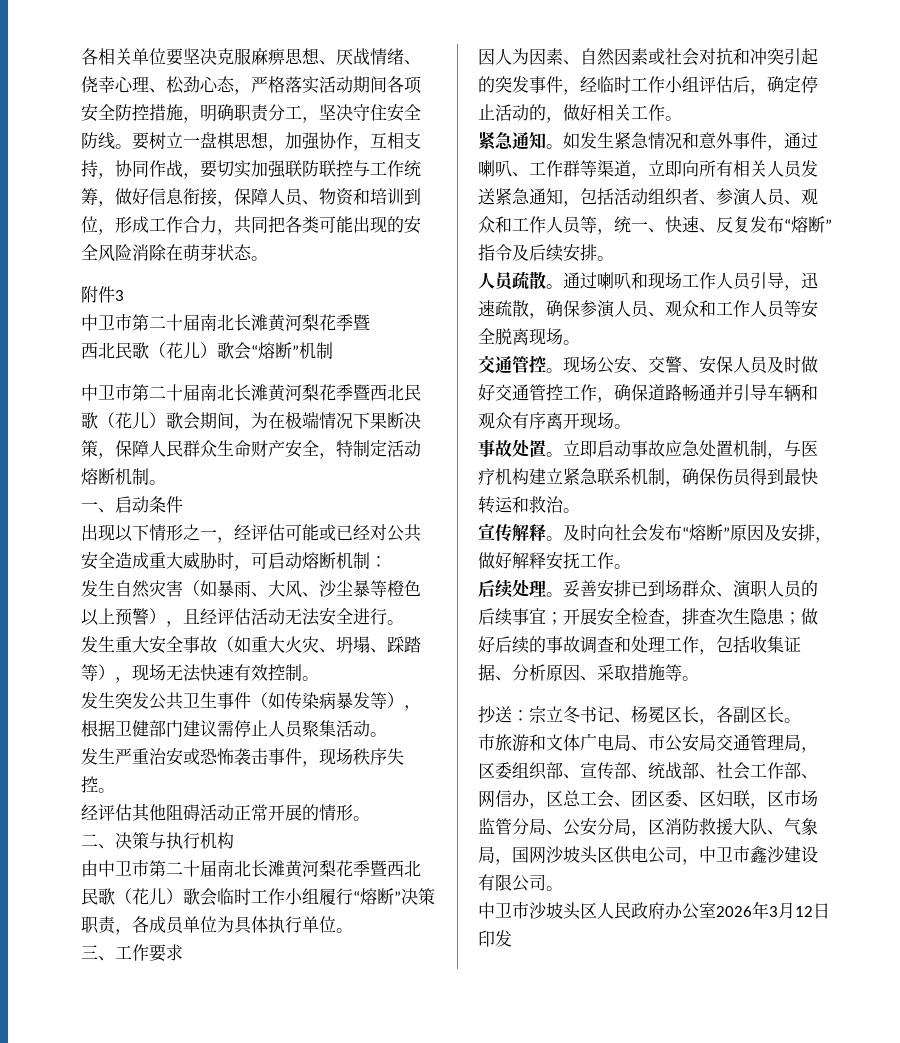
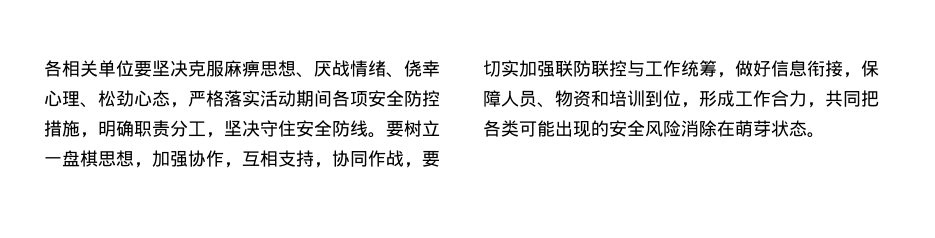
[81,286,124,303] [81,314,370,332] [81,342,333,360] [81,384,421,402] [81,411,421,431] [81,440,421,459] [81,468,166,485] [81,496,183,513] [81,524,421,543] [81,552,387,571] [81,580,421,598] [81,608,404,627] [81,636,421,654] [81,664,319,683] [81,692,421,711] [81,720,387,738] [81,748,404,767] [81,776,115,793] [81,803,370,822] [81,832,234,849] [81,860,421,878] [81,888,435,906] [81,916,353,935] [81,944,183,962] [478,48,818,66] [478,76,818,95] [478,104,682,123] [478,131,818,151] [478,160,818,179] [478,188,818,207] [478,216,832,235] [478,244,614,262] [478,271,818,291] [478,300,818,319] [478,328,580,345] [478,355,818,374] [478,384,818,403] [478,412,631,429] [478,439,818,459] [478,468,818,487] [478,496,580,514] [478,523,832,543] [478,552,631,570] [478,579,818,598] [478,608,818,627] [478,636,801,655] [478,664,699,681] [478,705,801,725] [478,733,818,753] [478,762,818,780] [478,790,818,809] [478,818,818,837] [478,846,818,865] [478,874,563,892] [478,901,830,920] [478,930,512,947] // 附件3 // 中卫市第二十届南北长滩黄河梨花季暨 // 西北民歌（花儿）歌会“熔断”机制 // 中卫市第二十届南北长滩黄河梨花季暨西北民歌（花儿）歌会期间，为在极端情况下果断决策，保障人民群众生命财产安全，特制定活动熔断机制。 // 一、启动条件 // 出现以下情形之一，经评估可能或已经对公共安全造成重大威胁时，可启动熔断机制： // 发生自然灾害（如暴雨、大风、沙尘暴等橙色以上预警），且经评估活动无法安全进行。 // 发生重大安全事故（如重大火灾、坍塌、踩踏等），现场无法快速有效控制。 // 发生突发公共卫生事件（如传染病暴发等），根据卫健部门建议需停止人员聚集活动。 // 发生严重治安或恐怖袭击事件，现场秩序失控。 // 经评估其他阻碍活动正常开展的情形。 // 二、决策与执行机构 // 由中卫市第二十届南北长滩黄河梨花季暨西北民歌（花儿）歌会临时工作小组履行“熔断”决策职责，各成员单位为具体执行单位。 // 三、工作要求 // 因人为因素、自然因素或社会对抗和冲突引起的突发事件，经临时工作小组评估后，确定停止活动的，做好相关工作。 // 紧急通知。如发生紧急情况和意外事件，通过喇叭、工作群等渠道，立即向所有相关人员发送紧急通知，包括活动组织者、参演人员、观众和工作人员等，统一、快速、反复发布“熔断”指令及后续安排。 // 人员疏散。通过喇叭和现场工作人员引导，迅速疏散，确保参演人员、观众和工作人员等安全脱离现场。 // 交通管控。现场公安、交警、安保人员及时做好交通管控工作，确保道路畅通并引导车辆和观众有序离开现场。 // 事故处置。立即启动事故应急处置机制，与医疗机构建立紧急联系机制，确保伤员得到最快转运和救治。 // 宣传解释。及时向社会发布“熔断”原因及安排，做好解释安抚工作。 // 后续处理。妥善安排已到场群众、演职人员的后续事宜；开展安全检查，排查次生隐患；做好后续的事故调查和处理工作，包括收集证据、分析原因、采取措施等。 // 抄送：宗立冬书记、杨冕区长，各副区长。 // 市旅游和文体广电局、市公安局交通管理局，区委组织部、宣传部、统战部、社会工作部、网信办，区总工会、团区委、区妇联，区市场监管分局、公安分局，区消防救援大队、气象局，国网沙坡头区供电公司，中卫市鑫沙建设有限公司。 // 中卫市沙坡头区人民政府办公室2026年3月12日印发 -> (825, 135) none

